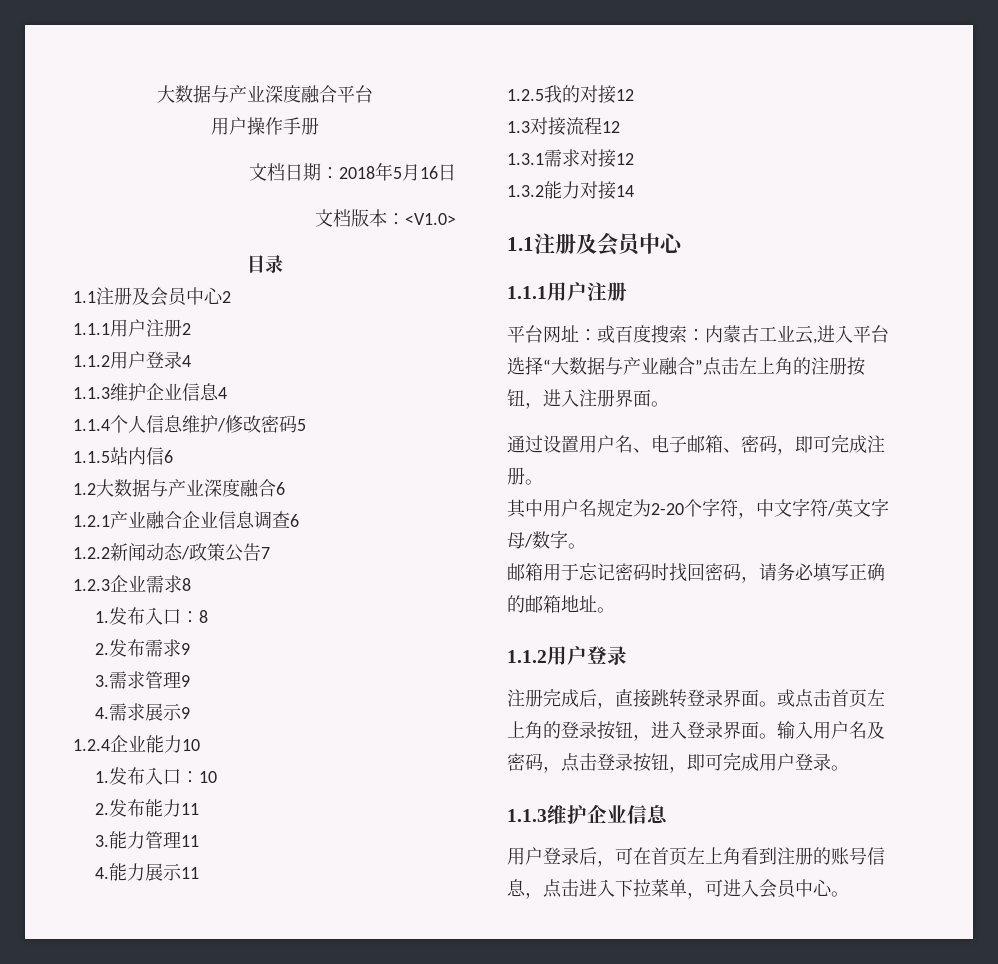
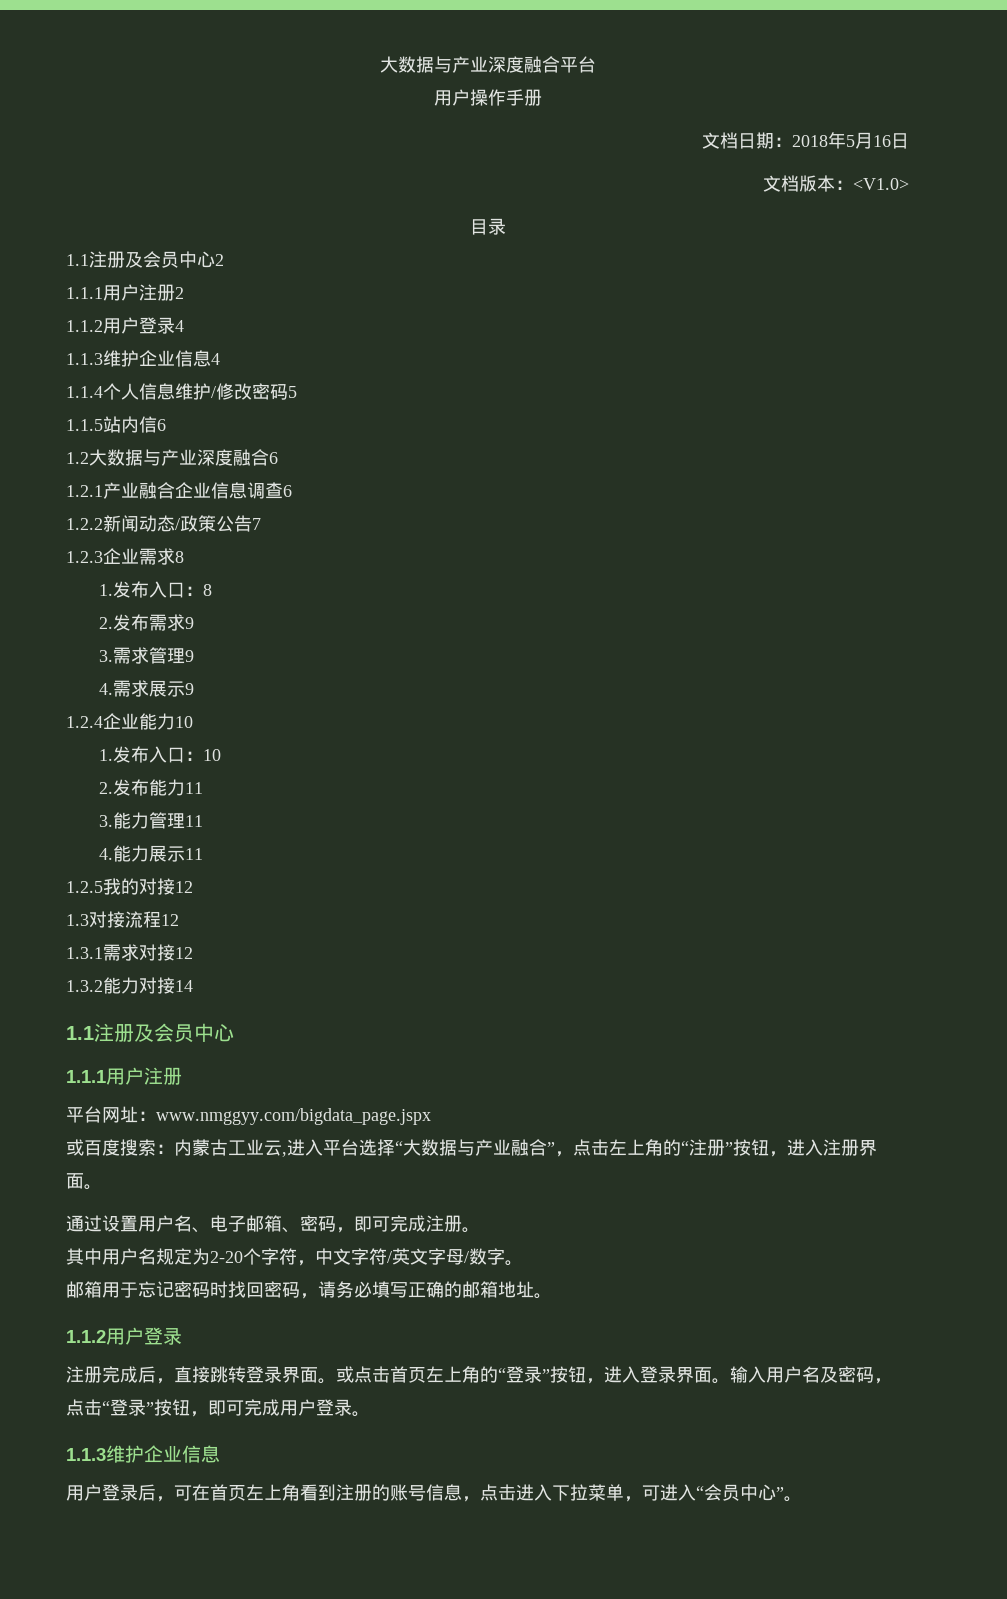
(597, 335) none -> [156,1108,431,1125] www.nmggyy.com/bigdata_page.jspx //
(703, 366) none -> [555,1151,573,1157] ，
[811,357,847,375] 注册 -> [681,1139,733,1156] “注册”
[561,721,597,739] 登录 -> [498,1366,550,1383] “登录”
[597,753,633,771] 登录 -> [102,1399,154,1416] “登录”
[759,879,832,898] 会员中心 -> [696,1484,784,1501] “会员中心”

